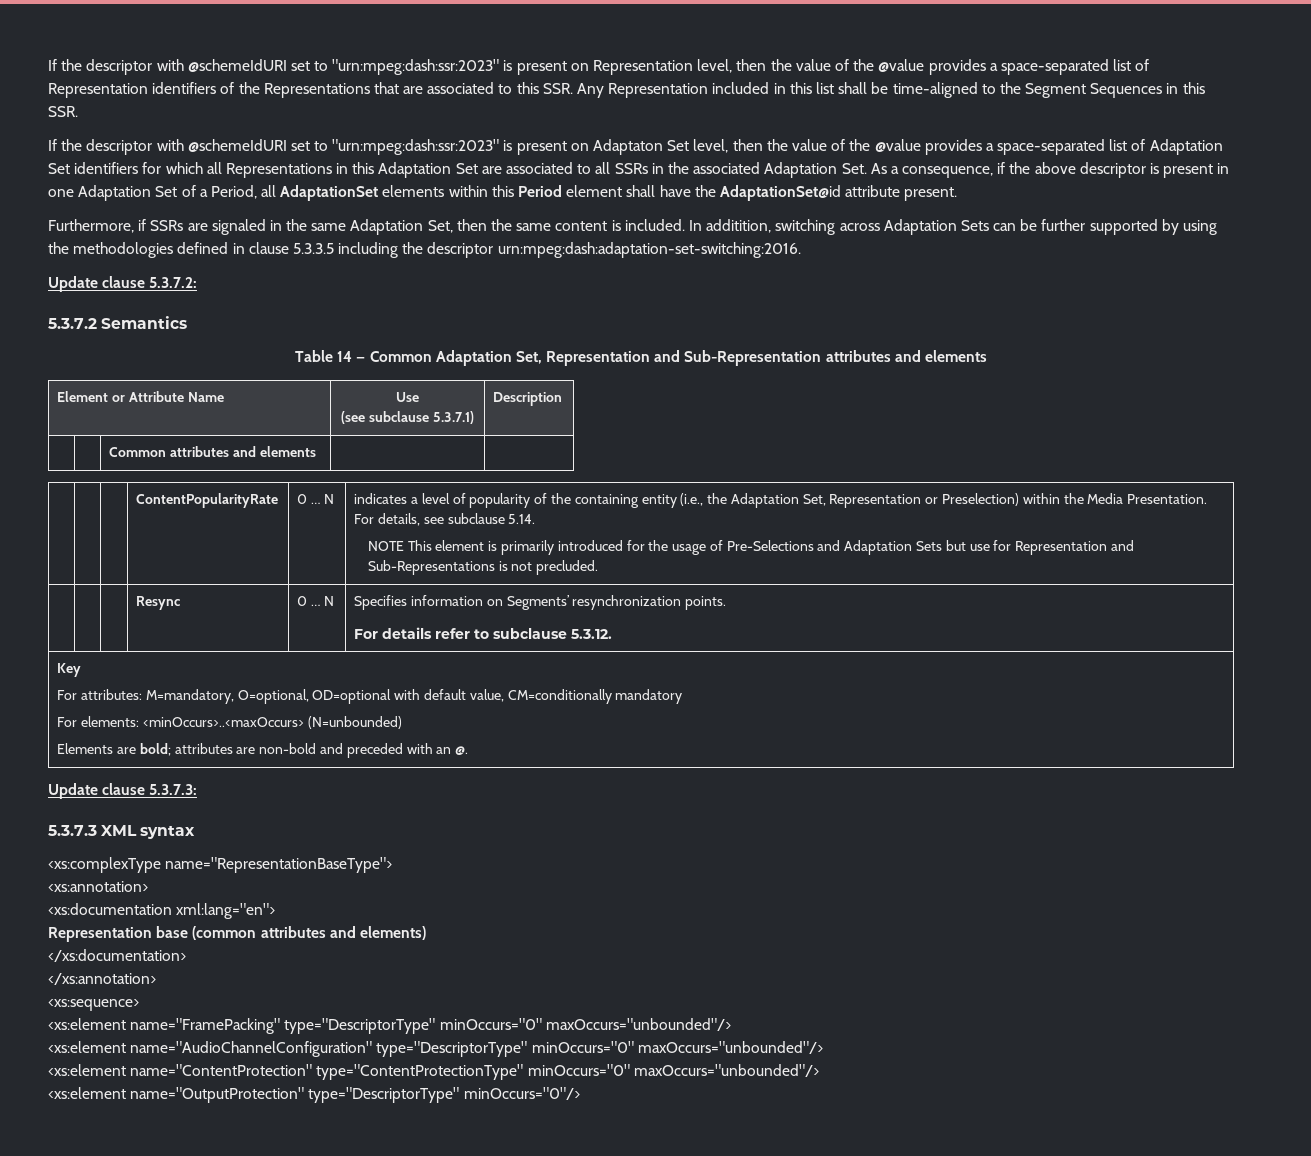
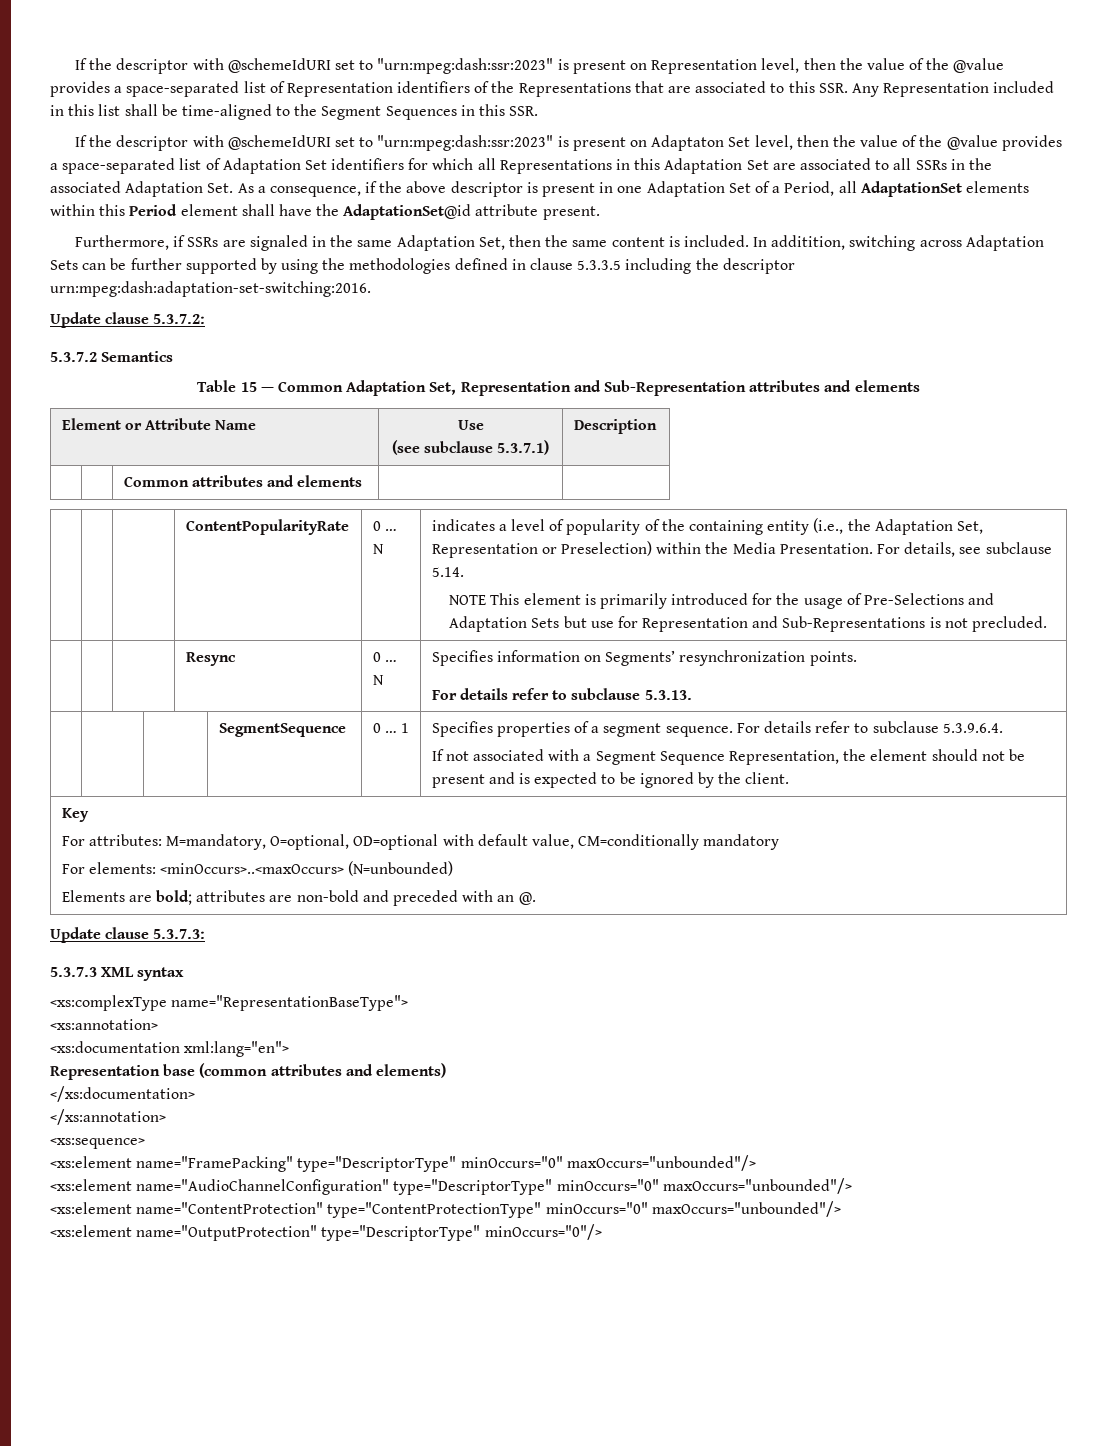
[337,351,353,362] 14 -> [240,382,257,392] 15
[571,629,613,639] 5.3.12. -> [644,690,692,700] [218,723,346,737] [372,723,410,733] [431,721,1003,737] [431,749,1025,765] [431,772,790,788] 5.3.13. // | | | SegmentSequence | 0 … 1 | Specifies properties of a segment sequence. For details refer to subclause 5.3.9.6.4. // If not associated with a Segment Sequence Representation, the element should not be present and is expected to be ignored by the client.

